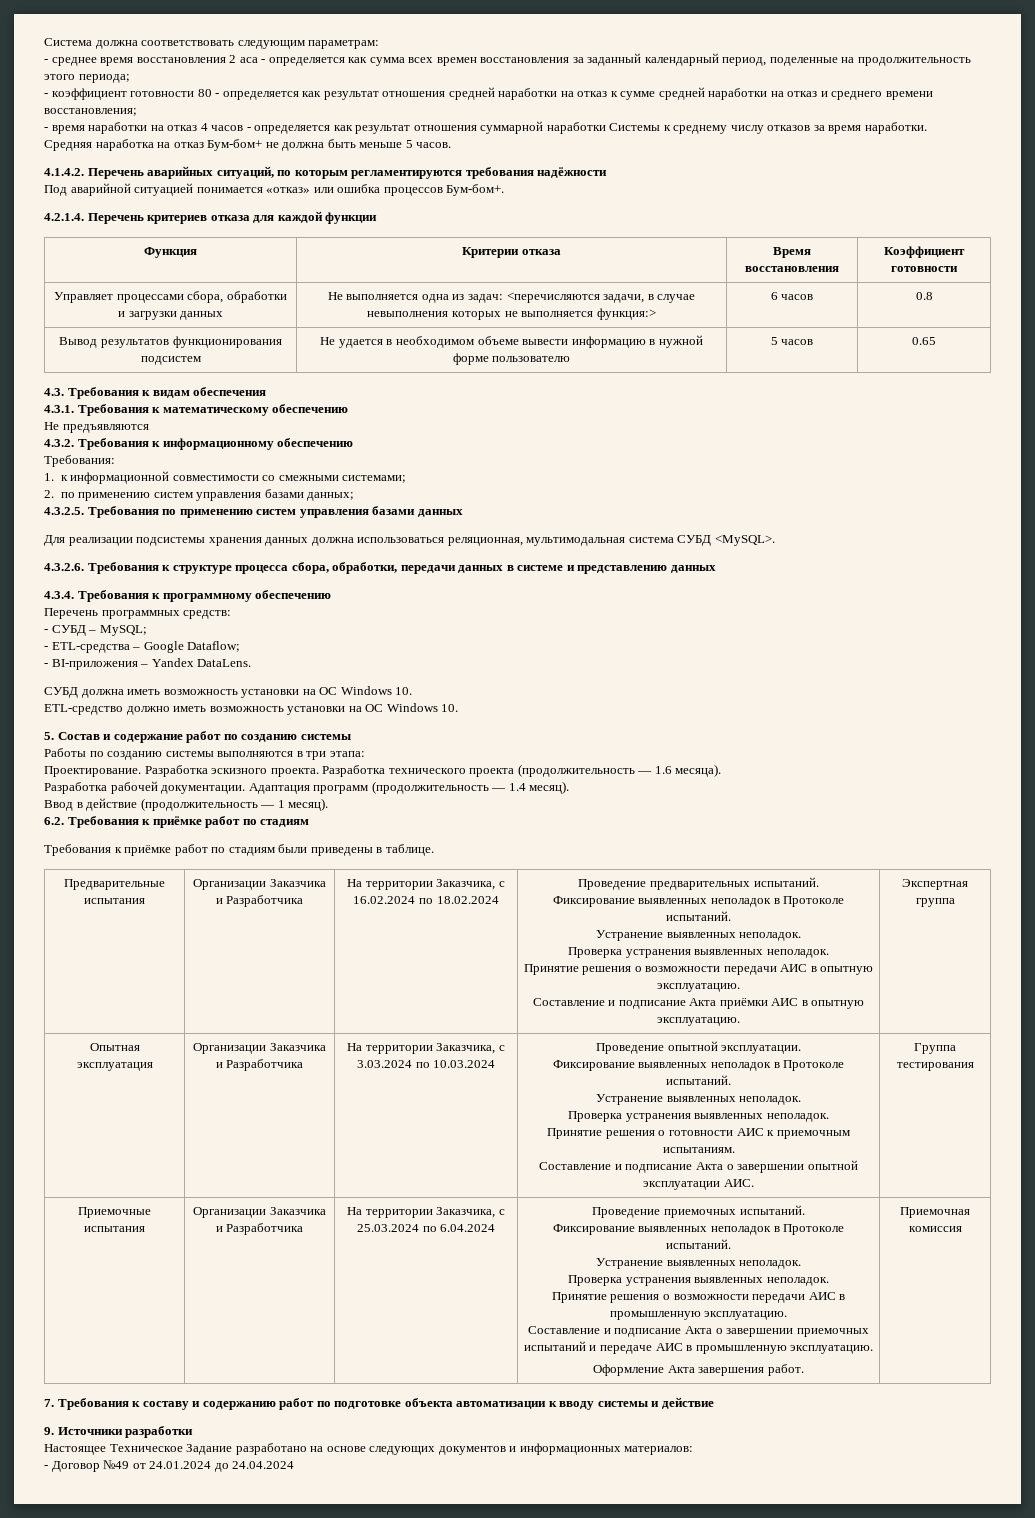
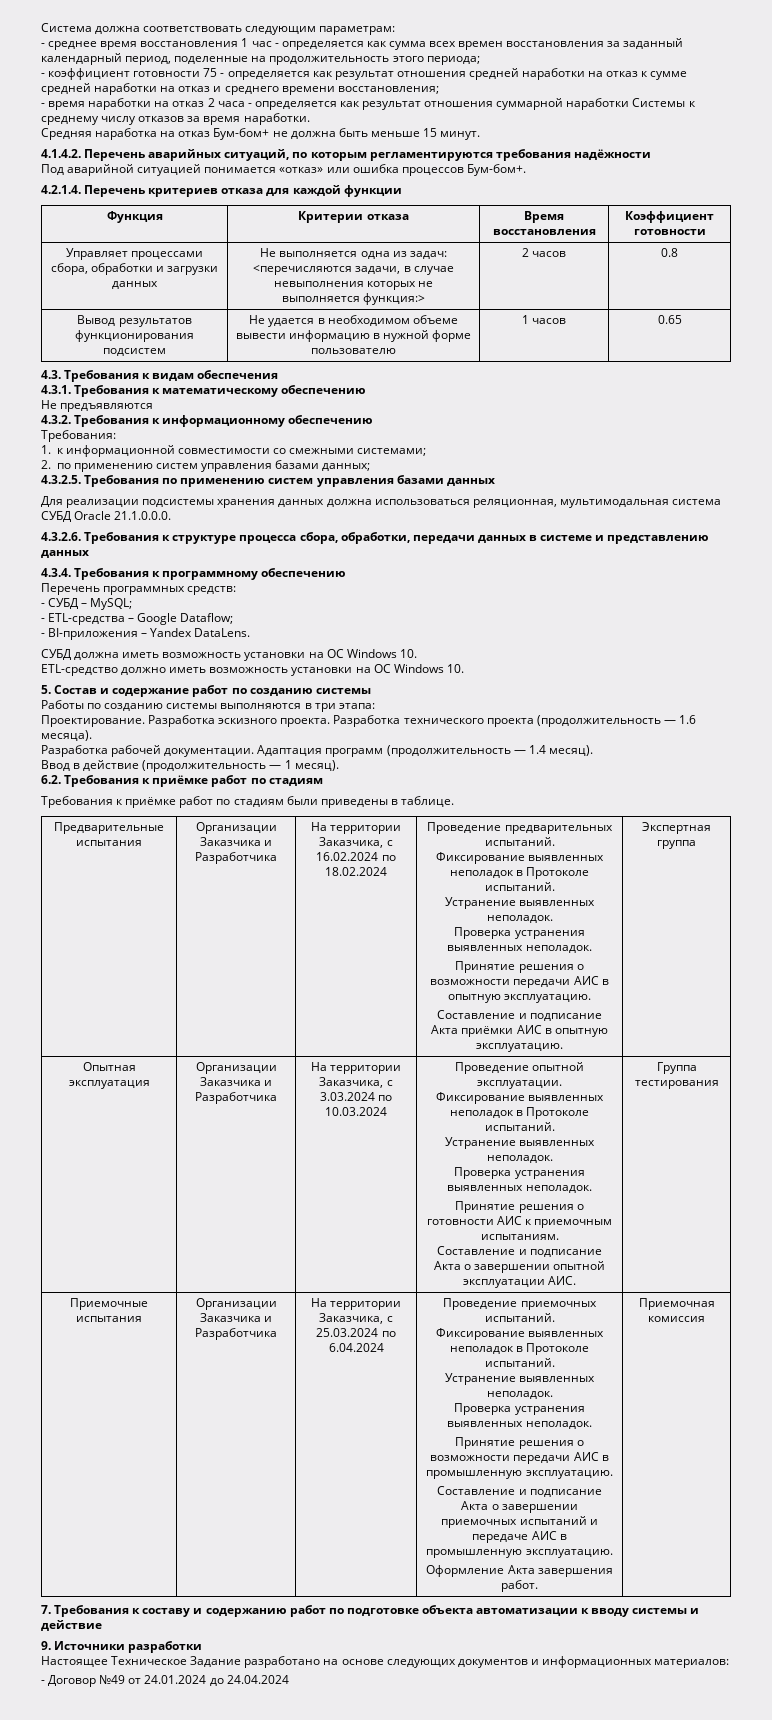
[229,55,258,63] 2 аса -> [241,38,272,47] 1 час
[197,89,212,97] 80 -> [203,68,218,77] 75
[200,123,244,131] 4 часов -> [207,98,245,107] 2 часа
[405,140,452,148] 5 часов. -> [422,128,481,140] 15 минут.
[770,292,778,300] 6 -> [521,248,529,257] 2
[770,337,778,345] 5 -> [521,315,529,324] 1
[714,535,775,546] <MySQL>. -> [74,511,172,520] Oracle 21.1.0.0.0.

